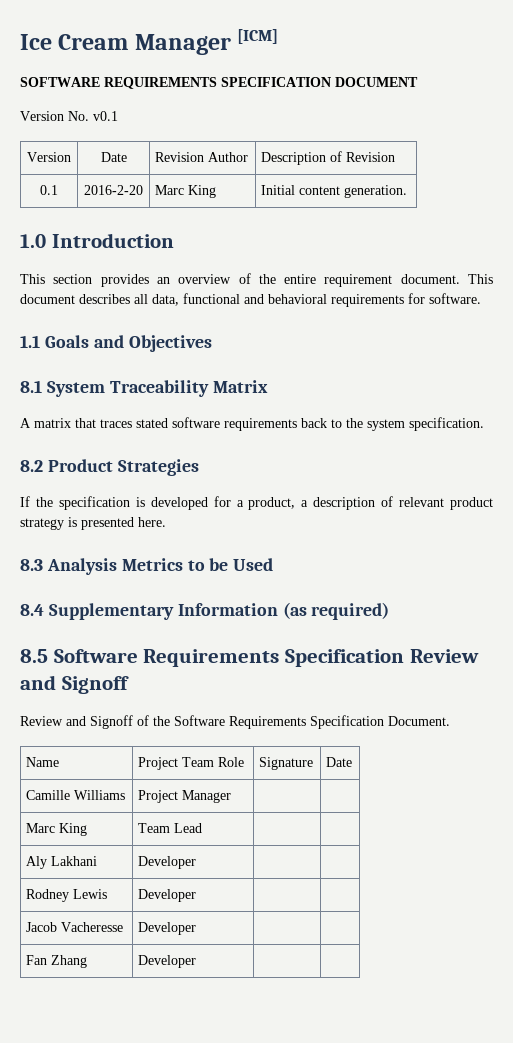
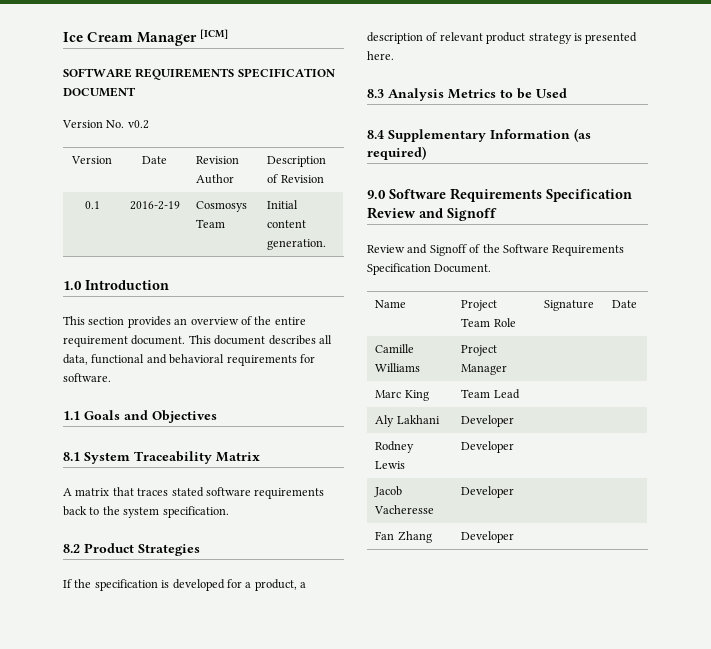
[93,111,118,121] v0.1 -> [127,120,149,129] v0.2
[84,185,143,195] [155,185,217,198] 2016-2-20 | Marc King -> [129,201,180,210] [196,201,248,212] [196,219,226,228] 2016-2-19 | Cosmosys Team
[20,649,48,663] 8.5 -> [367,190,386,199] 9.0

